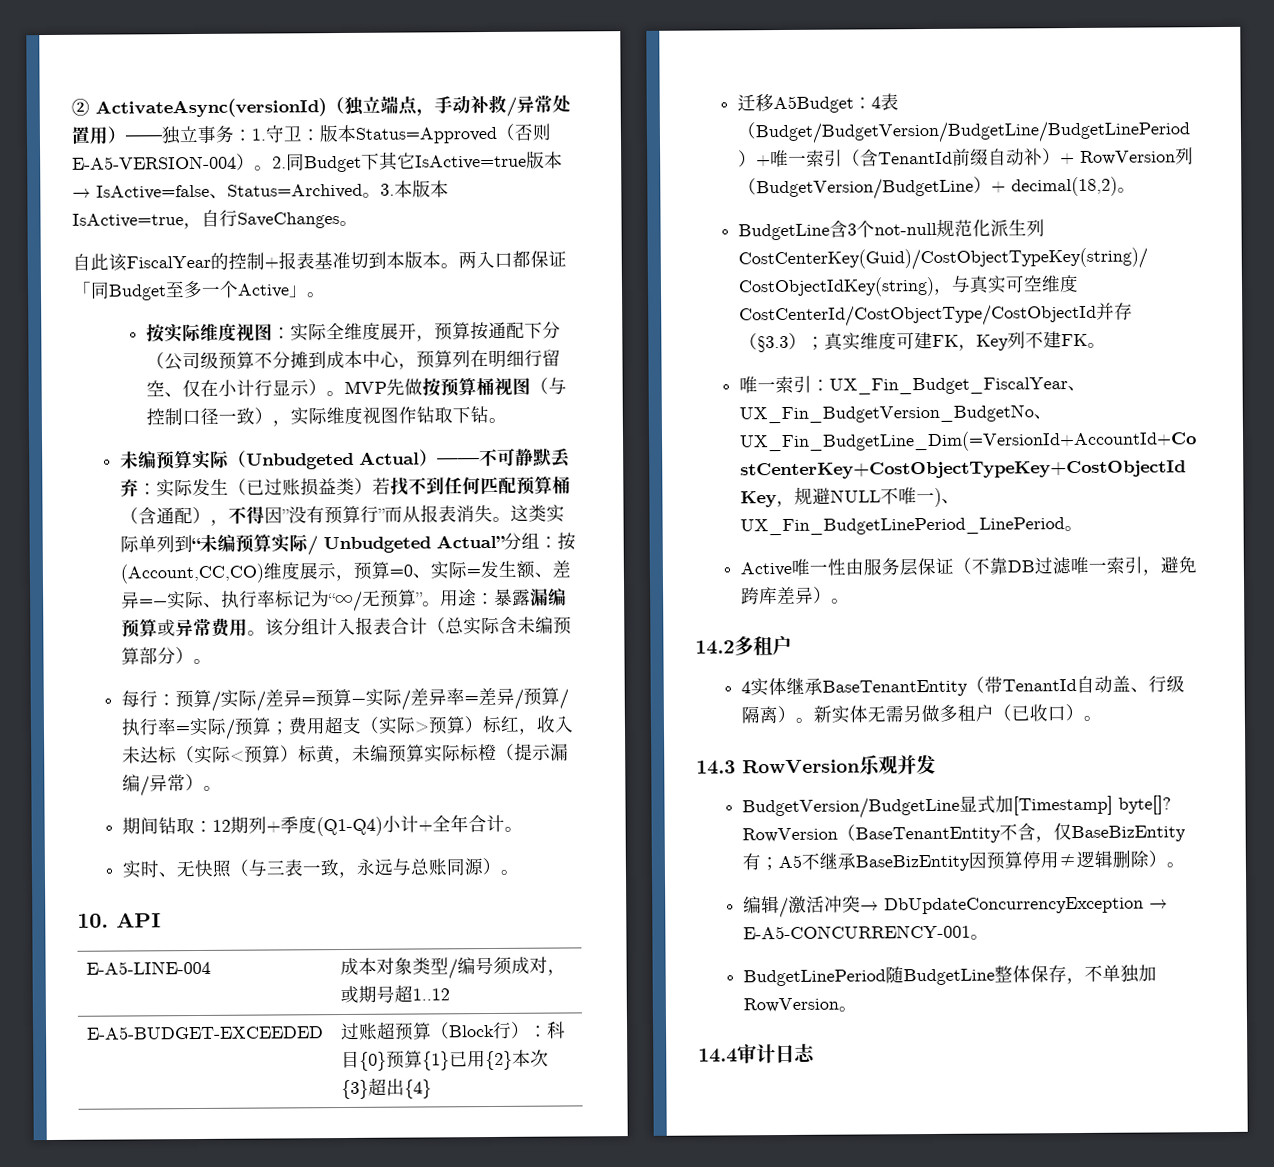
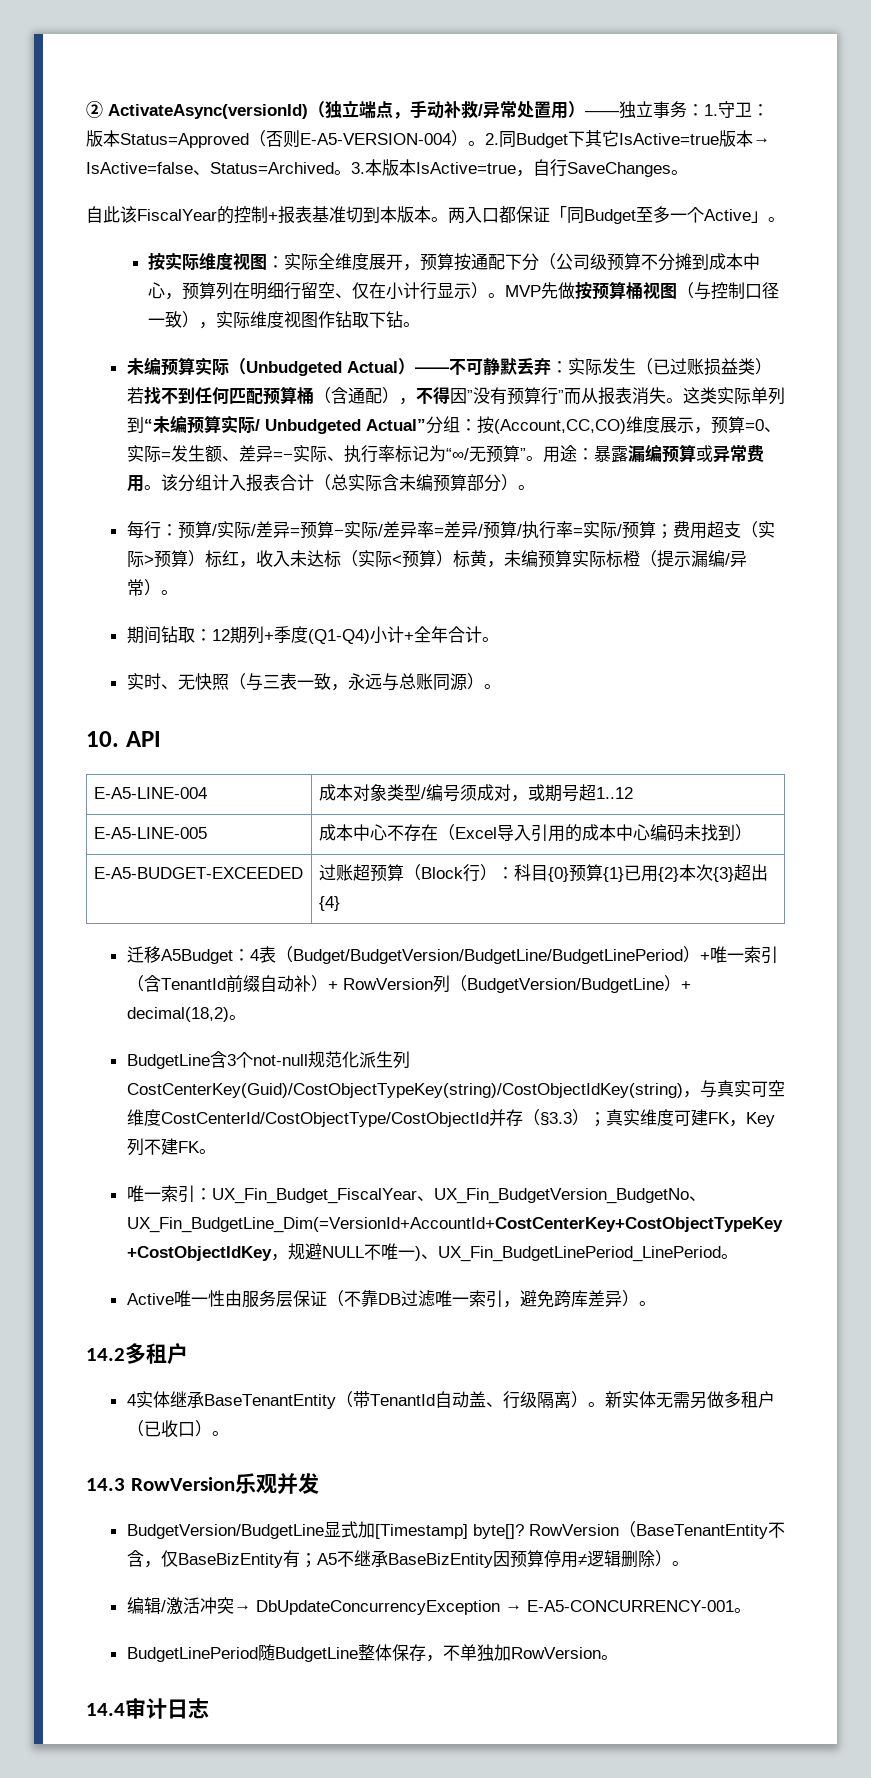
(450, 994) none -> [93,827,207,839] [318,824,752,842] // E-A5-LINE-005 | 成本中心不存在（Excel导入引用的成本中心编码未找到）

